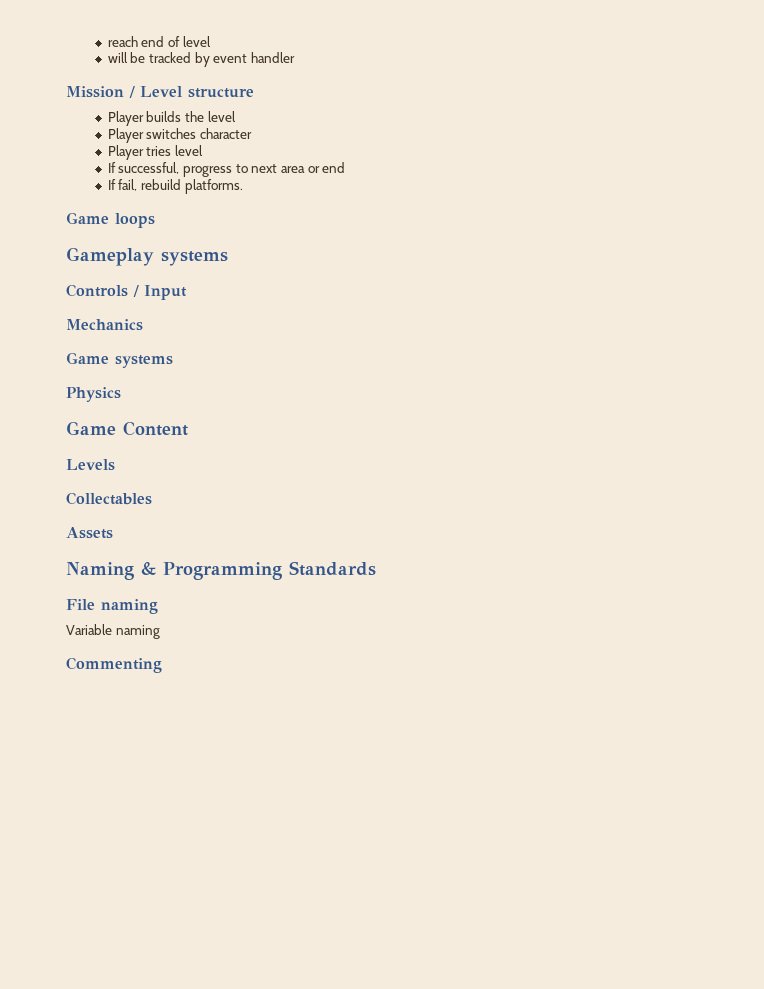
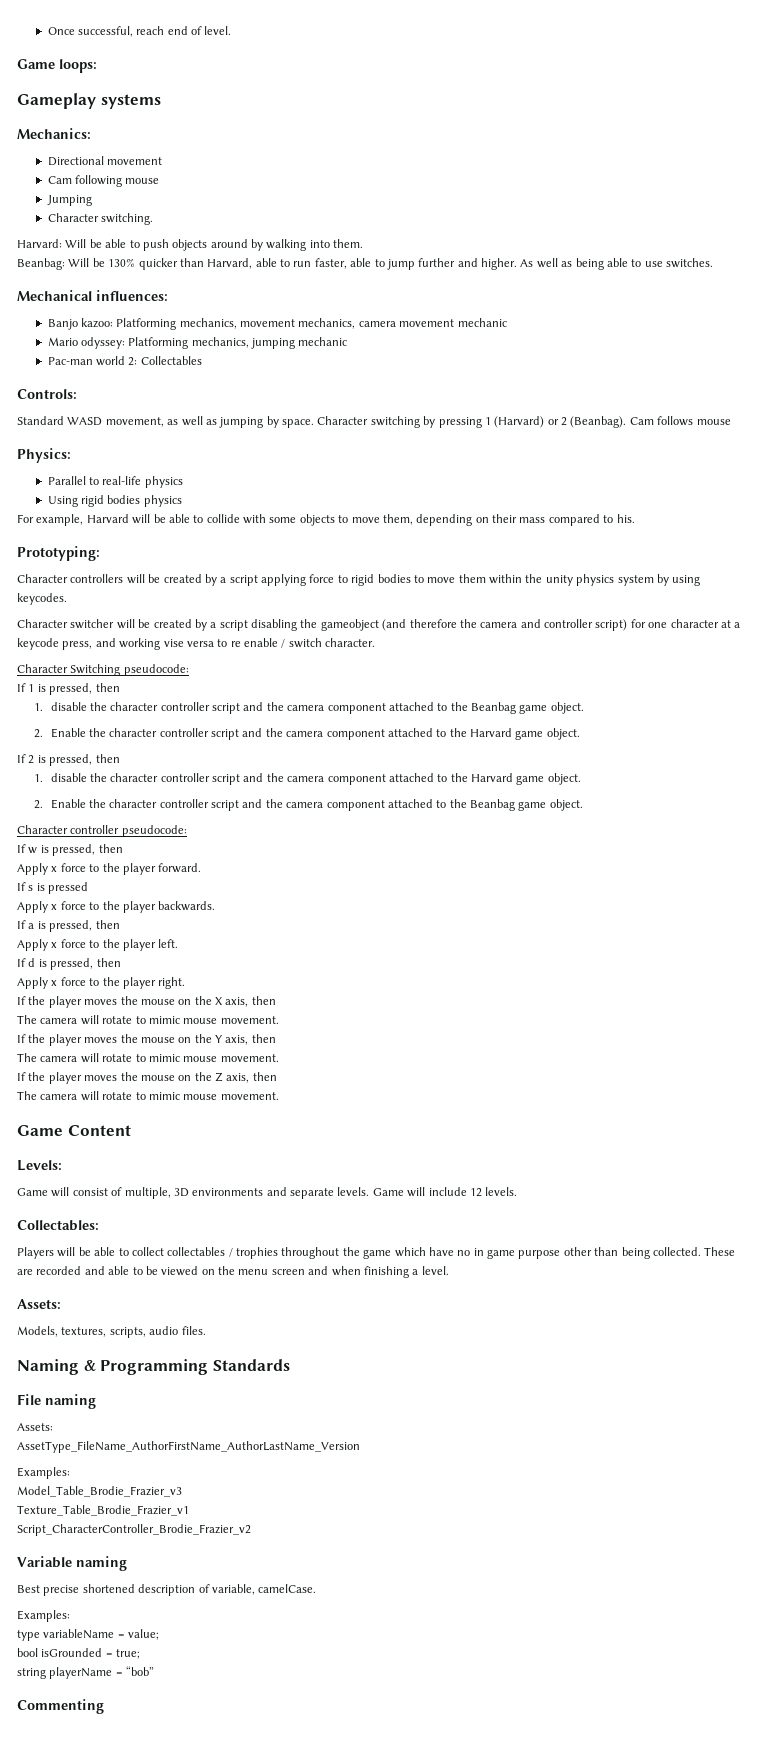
(107, 41) none -> [47,26,133,37] Once successful,
[182,36,211,47] [107,52,296,67] [66,86,254,98] [107,111,236,126] [107,128,253,143] [107,145,204,160] [107,162,346,177] [107,179,243,194] [66,212,155,228] level // will be tracked by event handler // Mission / Level structure // Player builds the level // Player switches character // Player tries level // If successful, progress to next area or end // If fail, rebuild platforms. // Game loops -> [204,26,232,35] [17,59,97,73] level. // Game loops:
[66,284,187,300] [66,319,143,331] [66,352,173,368] [66,387,121,402] [66,421,188,436] [66,459,115,471] [66,492,152,505] [66,527,113,539] Controls / Input // Mechanics // Game systems // Physics // Game Content // Levels // Collectables // Assets -> [17,128,91,139] [47,156,162,166] [47,175,160,187] [46,195,92,206] [47,213,153,225] [17,239,364,251] [17,258,713,270] [17,290,168,301] [47,318,507,330] [47,337,348,349] [47,356,202,366] [17,389,77,399] [17,416,731,428] [17,448,71,463] [47,476,183,488] [47,495,182,507] [17,514,635,526] [17,546,100,561] [17,574,701,586] [17,593,67,605] [17,619,741,631] [17,638,376,650] [17,664,189,676] [17,683,120,695] [33,702,584,714] [33,728,580,740] [17,754,120,766] [33,773,581,785] [33,799,583,811] [17,825,187,837] [17,844,123,856] [17,863,202,875] [17,882,89,894] [17,901,216,913] [17,920,120,932] [17,939,179,951] [17,958,121,970] [17,977,186,989] [17,996,276,1008] [17,1015,279,1025] [17,1034,276,1046] [17,1053,279,1063] [17,1072,277,1084] [17,1091,279,1101] [17,1125,131,1136] [17,1160,62,1171] [17,1187,518,1199] [17,1220,99,1231] [17,1247,736,1259] [17,1266,449,1278] [17,1299,61,1309] [17,1326,206,1338] Mechanics: // Directional movement // Cam following mouse // Jumping // Character switching. // Harvard: Will be able to push objects around by walking into them. // Beanbag: Will be 130% quicker than Harvard, able to run faster, able to jump further and higher. As well as being able to use switches. // Mechanical influences: // Banjo kazoo: Platforming mechanics, movement mechanics, camera movement mechanic // Mario odyssey: Platforming mechanics, jumping mechanic // Pac-man world 2: Collectables // Controls: // Standard WASD movement, as well as jumping by space. Character switching by pressing 1 (Harvard) or 2 (Beanbag). Cam follows mouse // Physics: // Parallel to real-life physics // Using rigid bodies physics // For example, Harvard will be able to collide with some objects to move them, depending on their mass compared to his. // Prototyping: // Character controllers will be created by a script applying force to rigid bodies to move them within the unity physics system by using keycodes. // Character switcher will be created by a script disabling the gameobject (and therefore the camera and controller script) for one character at a keycode press, and working vise versa to re enable / switch character. // Character Switching pseudocode: // If 1 is pressed, then // 1. disable the character controller script and the camera component attached to the Beanbag game object. // 2. Enable the character controller script and the camera component attached to the Harvard game object. // If 2 is pressed, then // 1. disable the character controller script and the camera component attached to the Harvard game object. // 2. Enable the character controller script and the camera component attached to the Beanbag game object. // Character controller pseudocode: // If w is pressed, then // Apply x force to the player forward. // If s is pressed // Apply x force to the player backwards. // If a is pressed, then // Apply x force to the player left. // If d is pressed, then // Apply x force to the player right. // If the player moves the mouse on the X axis, then // The camera will rotate to mimic mouse movement. // If the player moves the mouse on the Y axis, then // The camera will rotate to mimic mouse movement. // If the player moves the mouse on the Z axis, then // The camera will rotate to mimic mouse movement. // Game Content // Levels: // Game will consist of multiple, 3D environments and separate levels. Game will include 12 levels. // Collectables: // Players will be able to collect collectables / trophies throughout the game which have no in game purpose other than being collected. These are recorded and able to be viewed on the menu screen and when finishing a level. // Assets: // Models, textures, scripts, audio files.
[66,624,160,639] Variable naming -> [17,1423,53,1431] [17,1441,360,1453] [17,1467,70,1479] [17,1486,182,1497] [17,1505,189,1516] [17,1524,251,1536] [17,1556,127,1571] [17,1584,317,1596] [17,1610,70,1622] [17,1629,160,1641] [17,1648,141,1659] [17,1666,155,1679] Assets: // AssetType_FileName_AuthorFirstName_AuthorLastName_Version // Examples: // Model_Table_Brodie_Frazier_v3 // Texture_Table_Brodie_Frazier_v1 // Script_CharacterController_Brodie_Frazier_v2 // Variable naming // Best precise shortened description of variable, camelCase. // Examples: // type variableName = value; // bool isGrounded = true; // string playerName = “bob”

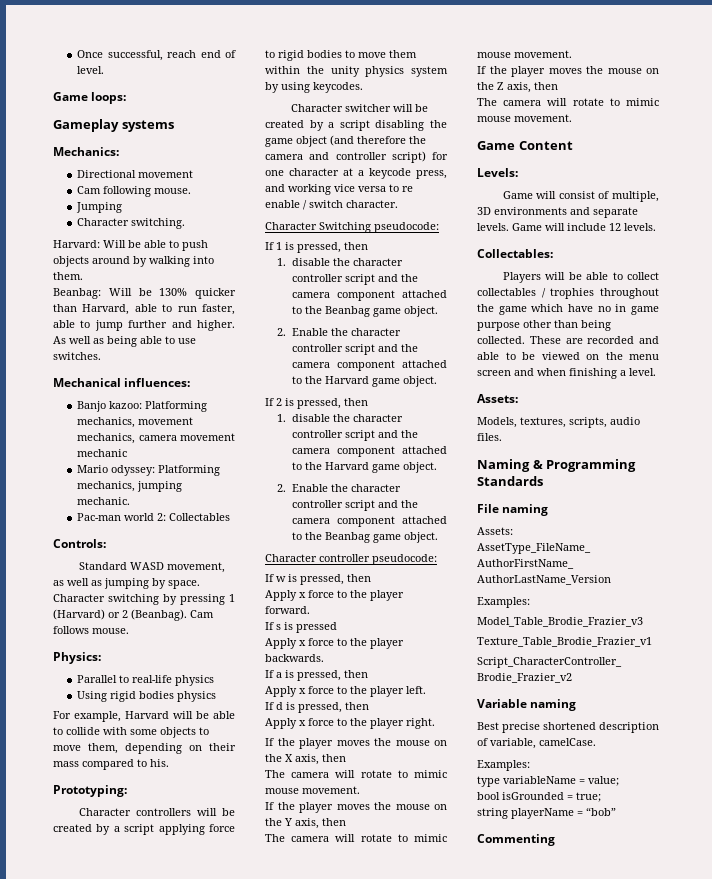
[125,178,160,184] mouse -> [154,188,192,194] mouse.
[298,337,348,346] mechanic -> [77,497,131,505] mechanic.
[696,419,731,425] mouse -> [92,628,129,634] mouse.
[320,619,379,631] gameobject -> [265,136,327,147] game object
[163,639,184,647] vise -> [334,184,355,192] vice

